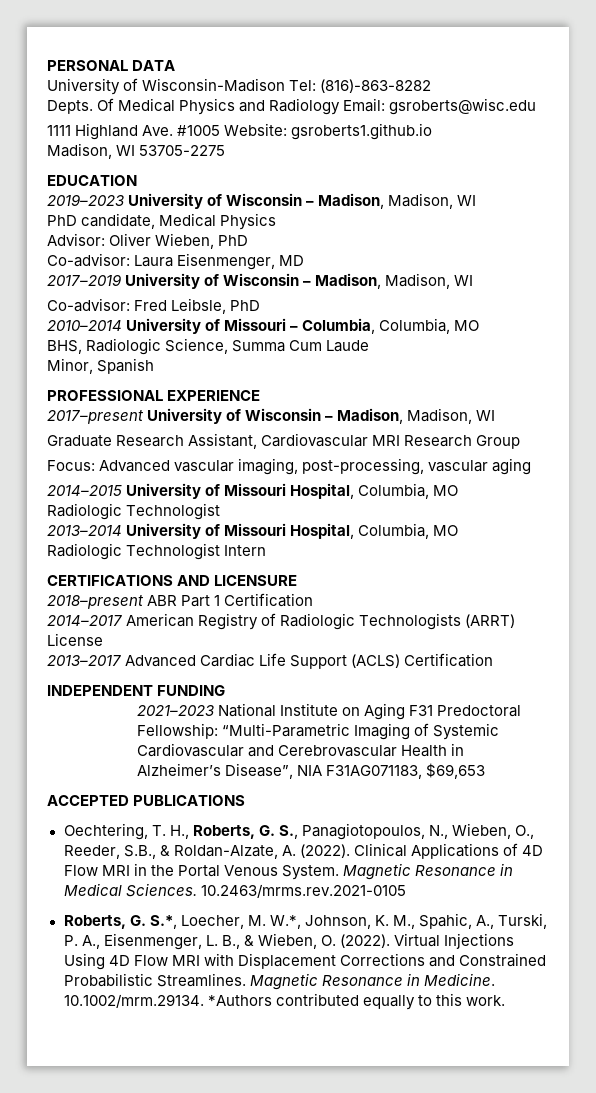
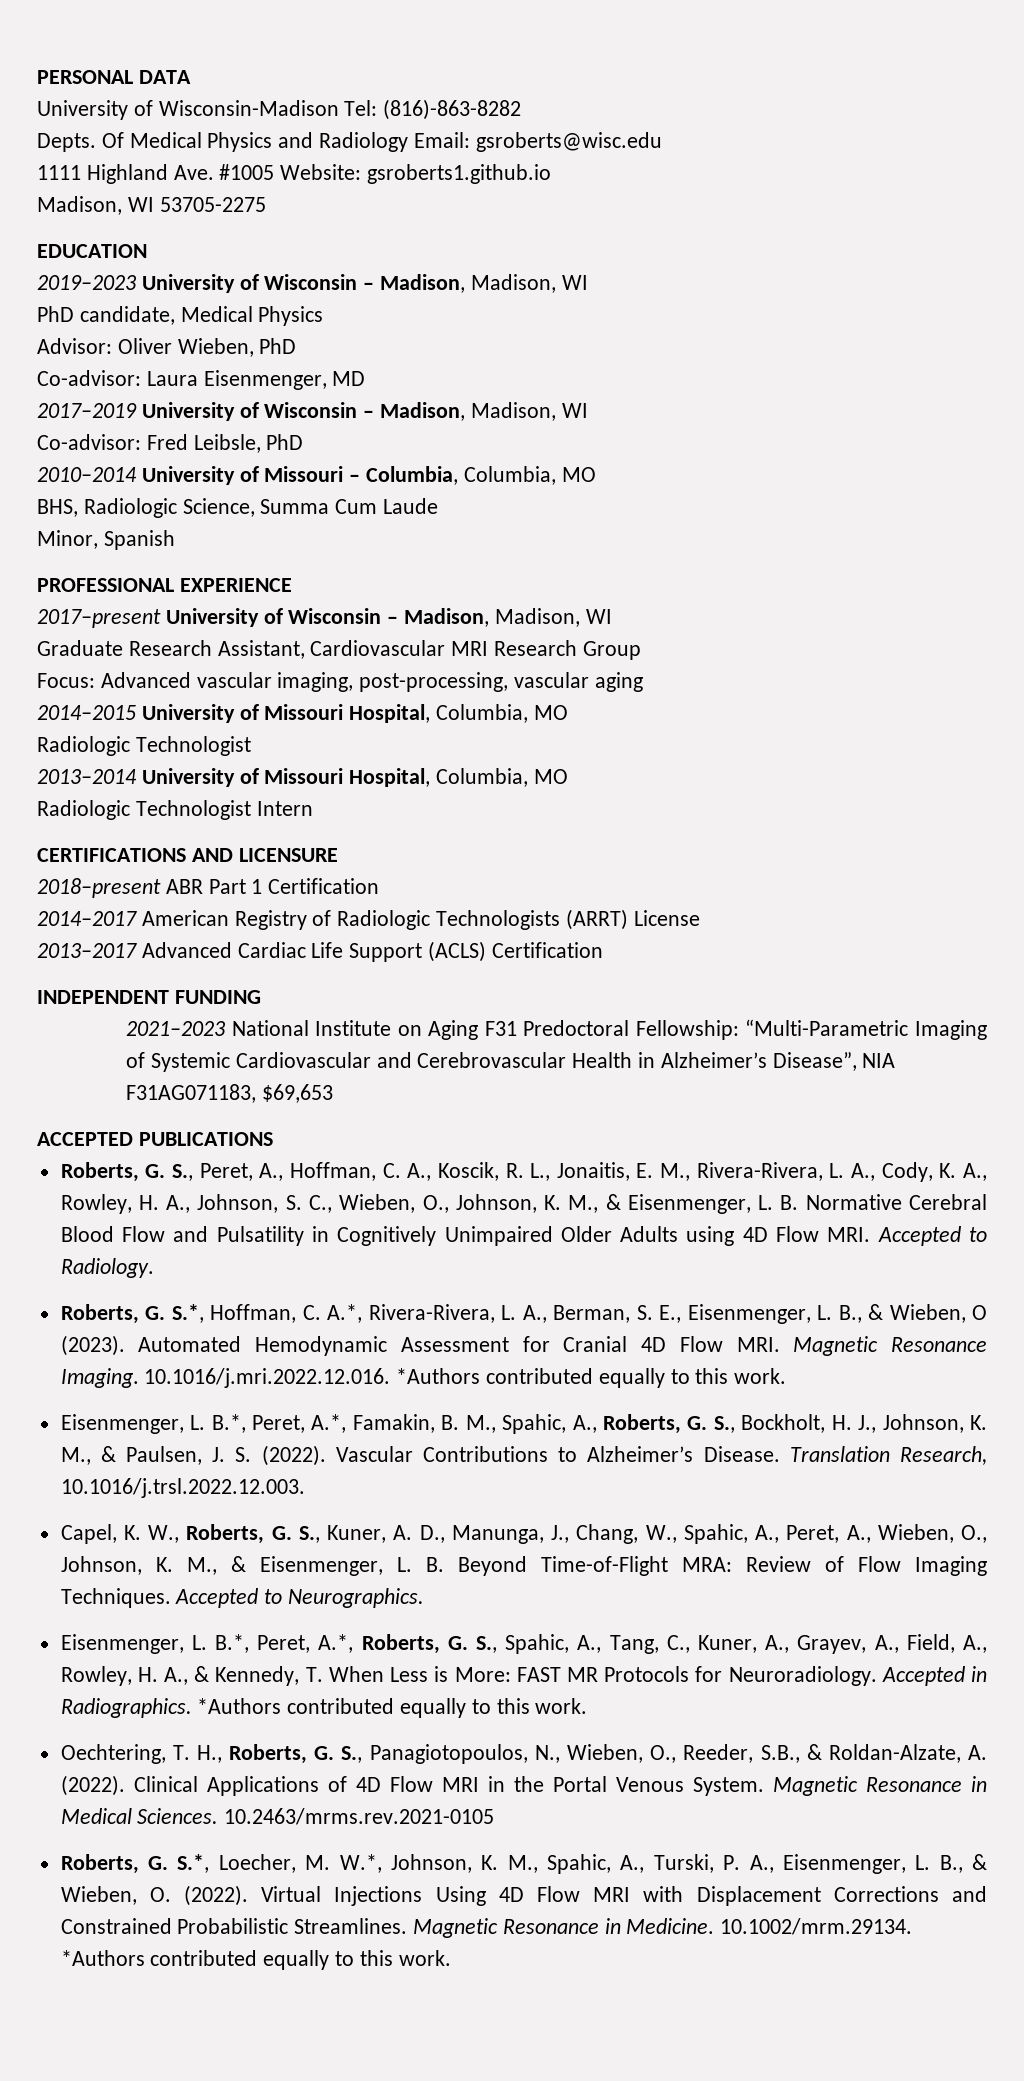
(246, 800) none -> [60,1162,987,1182] [60,1194,988,1214] [60,1226,988,1246] [60,1258,154,1278] [60,1304,988,1324] [60,1335,988,1356] [60,1368,787,1388] [60,1414,987,1434] [60,1445,987,1466] [60,1478,305,1498] [60,1524,988,1544] [60,1556,987,1576] [60,1588,425,1608] [60,1634,988,1654] [60,1666,988,1686] [60,1698,588,1718] // Roberts, G. S., Peret, A., Hoffman, C. A., Koscik, R. L., Jonaitis, E. M., Rivera-Rivera, L. A., Cody, K. A., Rowley, H. A., Johnson, S. C., Wieben, O., Johnson, K. M., & Eisenmenger, L. B. Normative Cerebral Blood Flow and Pulsatility in Cognitively Unimpaired Older Adults using 4D Flow MRI. Accepted to Radiology. // Roberts, G. S.*, Hoffman, C. A.*, Rivera-Rivera, L. A., Berman, S. E., Eisenmenger, L. B., & Wieben, O (2023). Automated Hemodynamic Assessment for Cranial 4D Flow MRI. Magnetic Resonance Imaging. 10.1016/j.mri.2022.12.016. *Authors contributed equally to this work. // Eisenmenger, L. B.*, Peret, A.*, Famakin, B. M., Spahic, A., Roberts, G. S., Bockholt, H. J., Johnson, K. M., & Paulsen, J. S. (2022). Vascular Contributions to Alzheimer’s Disease. Translation Research, 10.1016/j.trsl.2022.12.003. // Capel, K. W., Roberts, G. S., Kuner, A. D., Manunga, J., Chang, W., Spahic, A., Peret, A., Wieben, O., Johnson, K. M., & Eisenmenger, L. B. Beyond Time-of-Flight MRA: Review of Flow Imaging Techniques. Accepted to Neurographics. // Eisenmenger, L. B.*, Peret, A.*, Roberts, G. S., Spahic, A., Tang, C., Kuner, A., Grayev, A., Field, A., Rowley, H. A., & Kennedy, T. When Less is More: FAST MR Protocols for Neuroradiology. Accepted in Radiographics. *Authors contributed equally to this work.

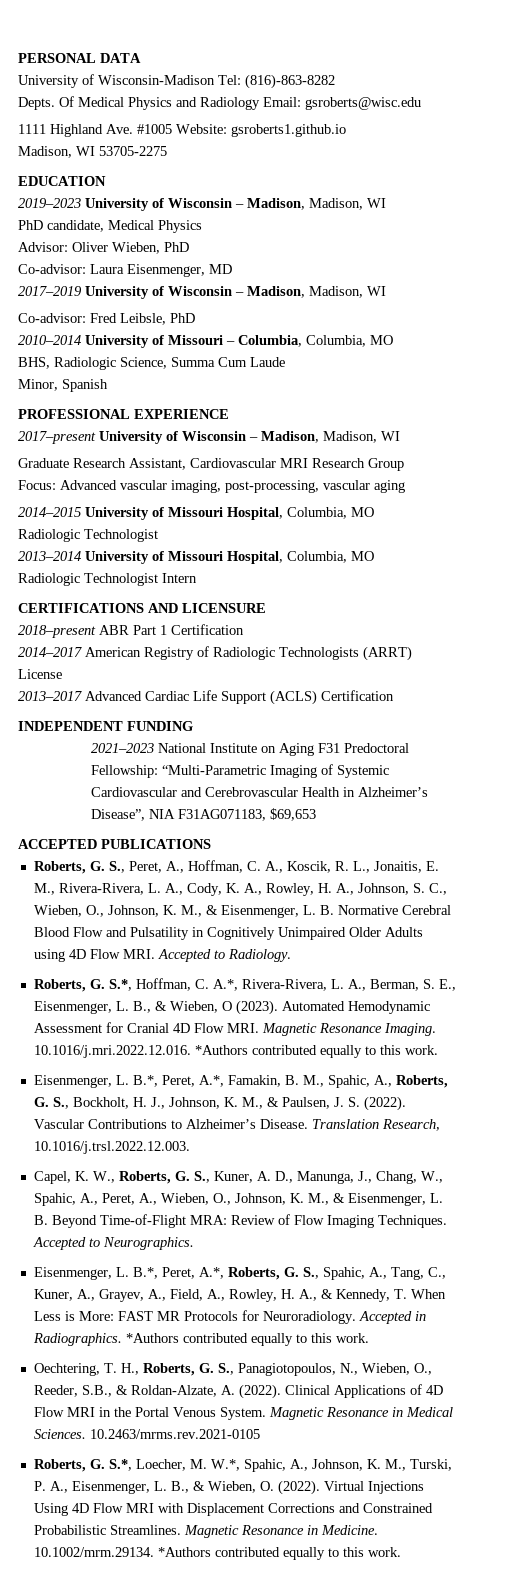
[390,1854,645,1874] Johnson, K. M., Spahic, A., -> [243,1459,406,1472] Spahic, A., Johnson, K. M.,

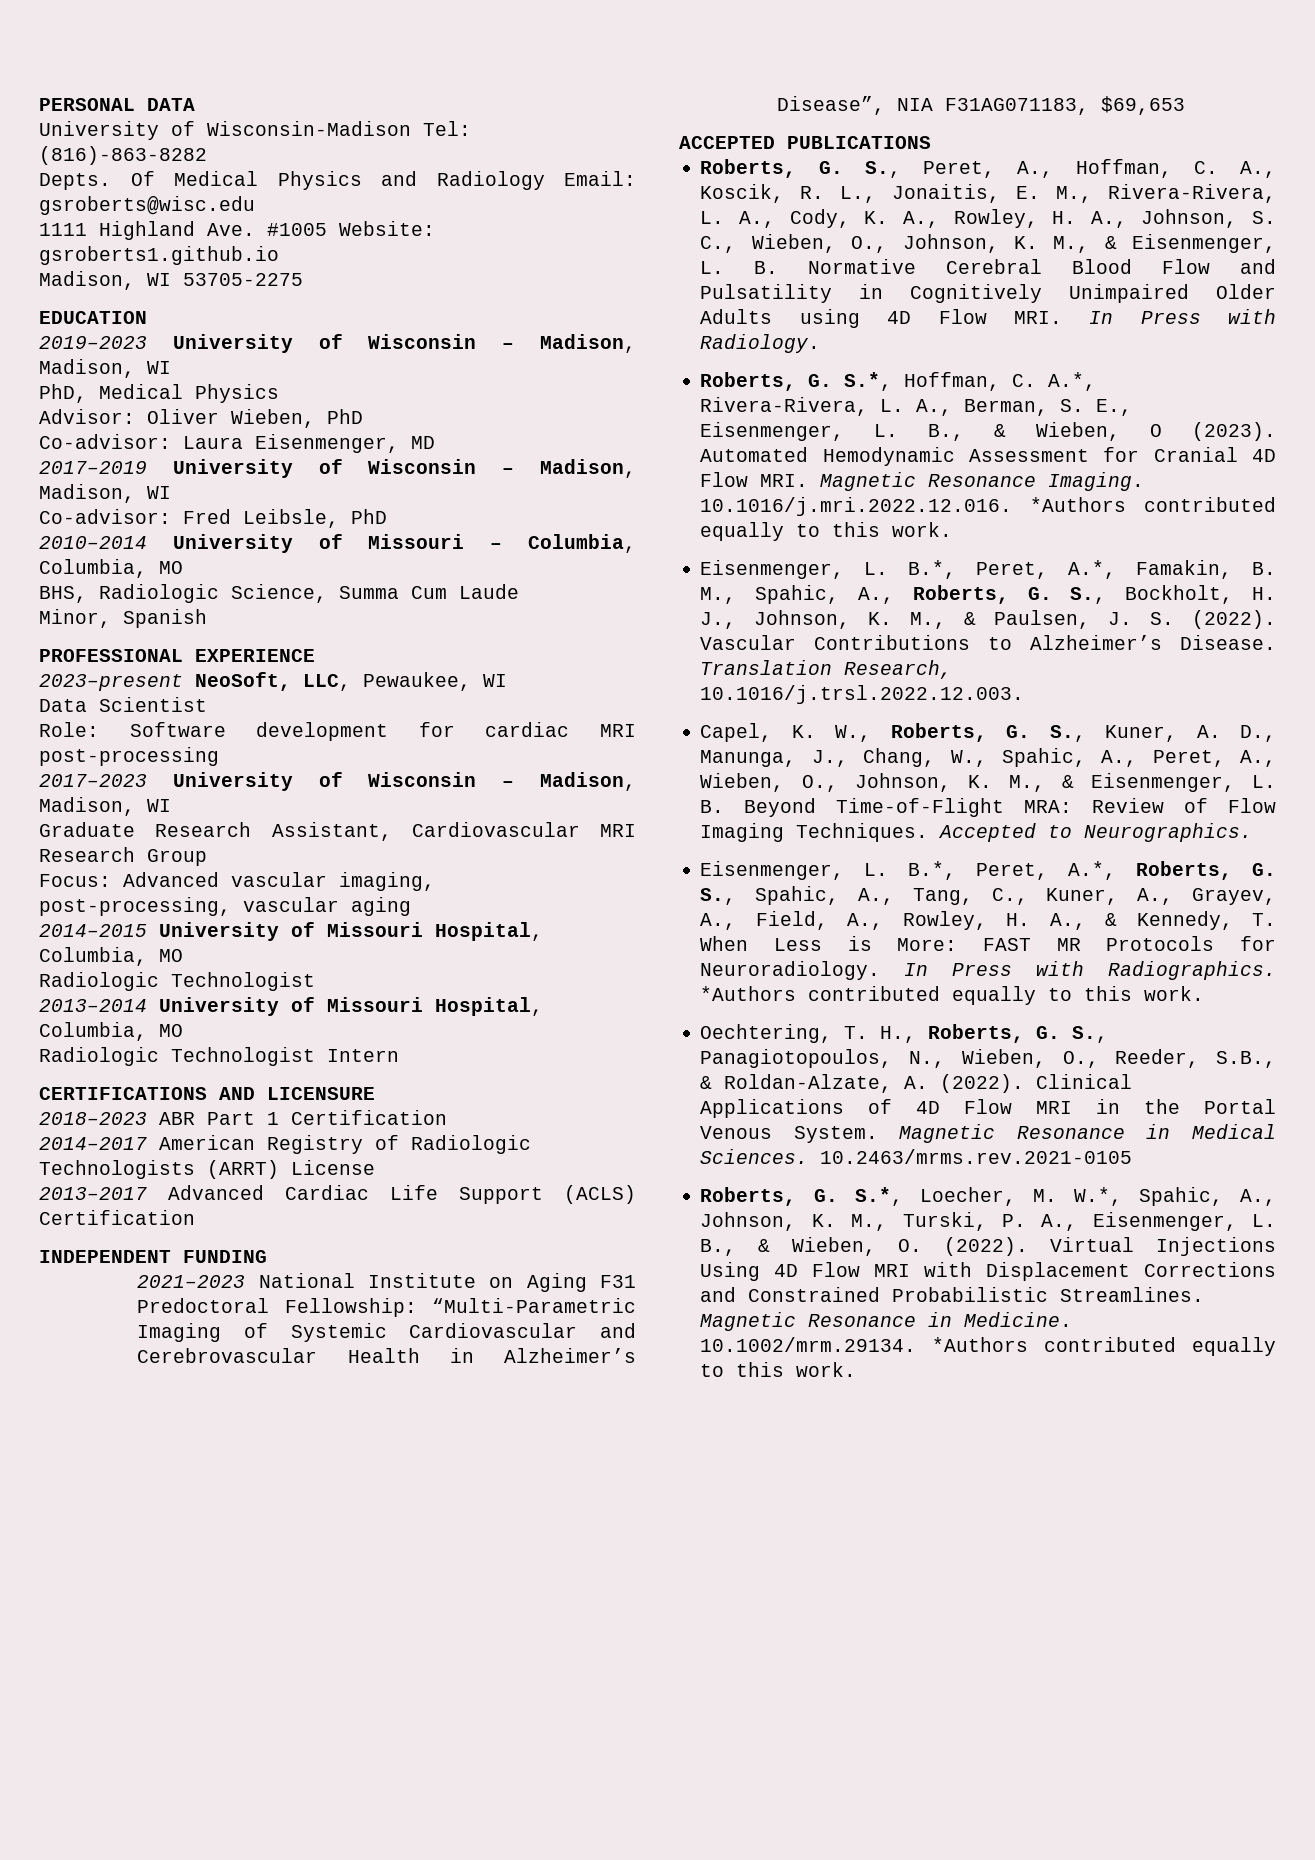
[18,220,104,232] PhD candidate, -> [39,384,87,403] PhD,
[18,431,96,444] 2017–present -> [39,672,507,691] [39,697,207,712] [39,722,637,741] [39,747,219,766] [39,774,147,787] 2023–present NeoSoft, LLC, Pewaukee, WI // Data Scientist // Role: Software development for cardiac MRI post-processing // 2017–2023
[18,625,96,638] 2018–present -> [39,1112,147,1125] 2018–2023
[157,949,225,962] Accepted to -> [1089,309,1276,324] In Press with
[358,1311,426,1324] Accepted in -> [904,961,1085,976] In Press with

